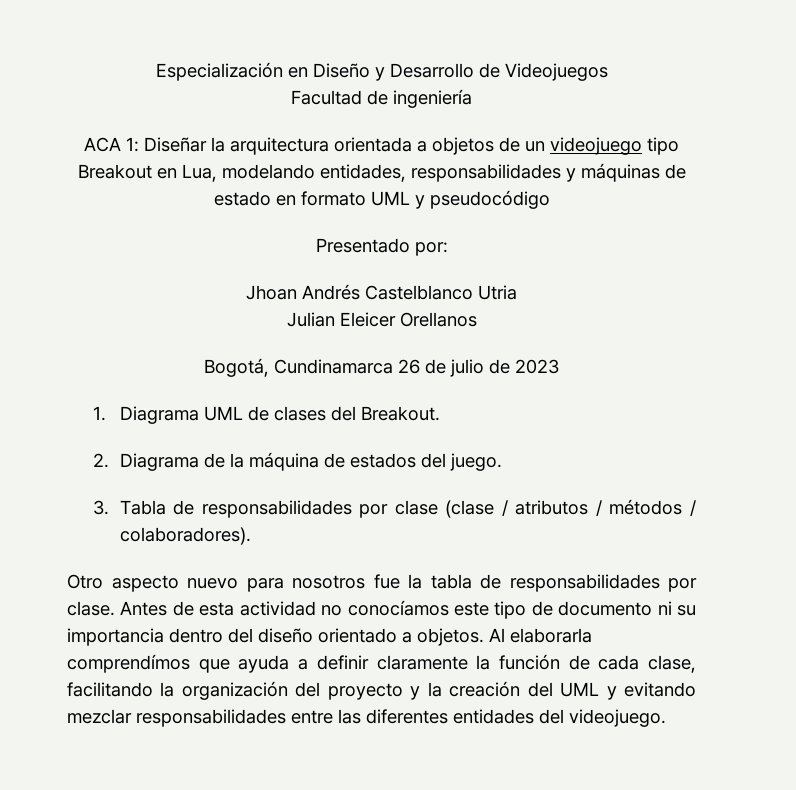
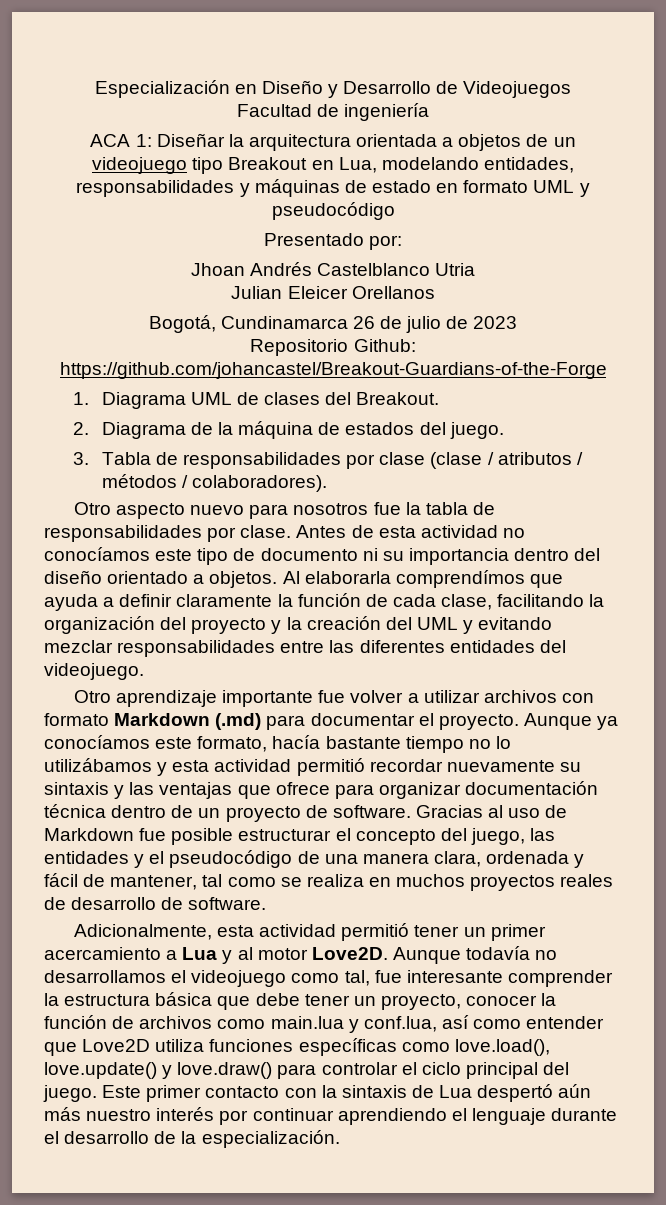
(559, 366) none -> [250,339,416,356] [59,362,607,379] // Repositorio Github: https://github.com/johancastel/Breakout-Guardians-of-the-Forge
(666, 718) none -> [73,690,594,707] [44,713,619,730] [44,735,511,753] [44,758,581,776] [44,781,599,799] [44,804,568,822] [44,828,556,845] [44,850,585,868] [44,873,614,891] [44,897,267,910] [73,923,546,941] [44,946,558,964] [44,970,613,987] [44,992,557,1010] [44,1015,605,1033] [44,1038,550,1056] [44,1062,570,1079] [43,1084,592,1102] [44,1107,618,1125] [44,1130,340,1148] // Otro aprendizaje importante fue volver a utilizar archivos con formato Markdown (.md) para documentar el proyecto. Aunque ya conocíamos este formato, hacía bastante tiempo no lo utilizábamos y esta actividad permitió recordar nuevamente su sintaxis y las ventajas que ofrece para organizar documentación técnica dentro de un proyecto de software. Gracias al uso de Markdown fue posible estructurar el concepto del juego, las entidades y el pseudocódigo de una manera clara, ordenada y fácil de mantener, tal como se realiza en muchos proyectos reales de desarrollo de software. // Adicionalmente, esta actividad permitió tener un primer acercamiento a Lua y al motor Love2D. Aunque todavía no desarrollamos el videojuego como tal, fue interesante comprender la estructura básica que debe tener un proyecto, conocer la función de archivos como main.lua y conf.lua, así como entender que Love2D utiliza funciones específicas como love.load(), love.update() y love.draw() para controlar el ciclo principal del juego. Este primer contacto con la sintaxis de Lua despertó aún más nuestro interés por continuar aprendiendo el lenguaje durante el desarrollo de la especialización.

